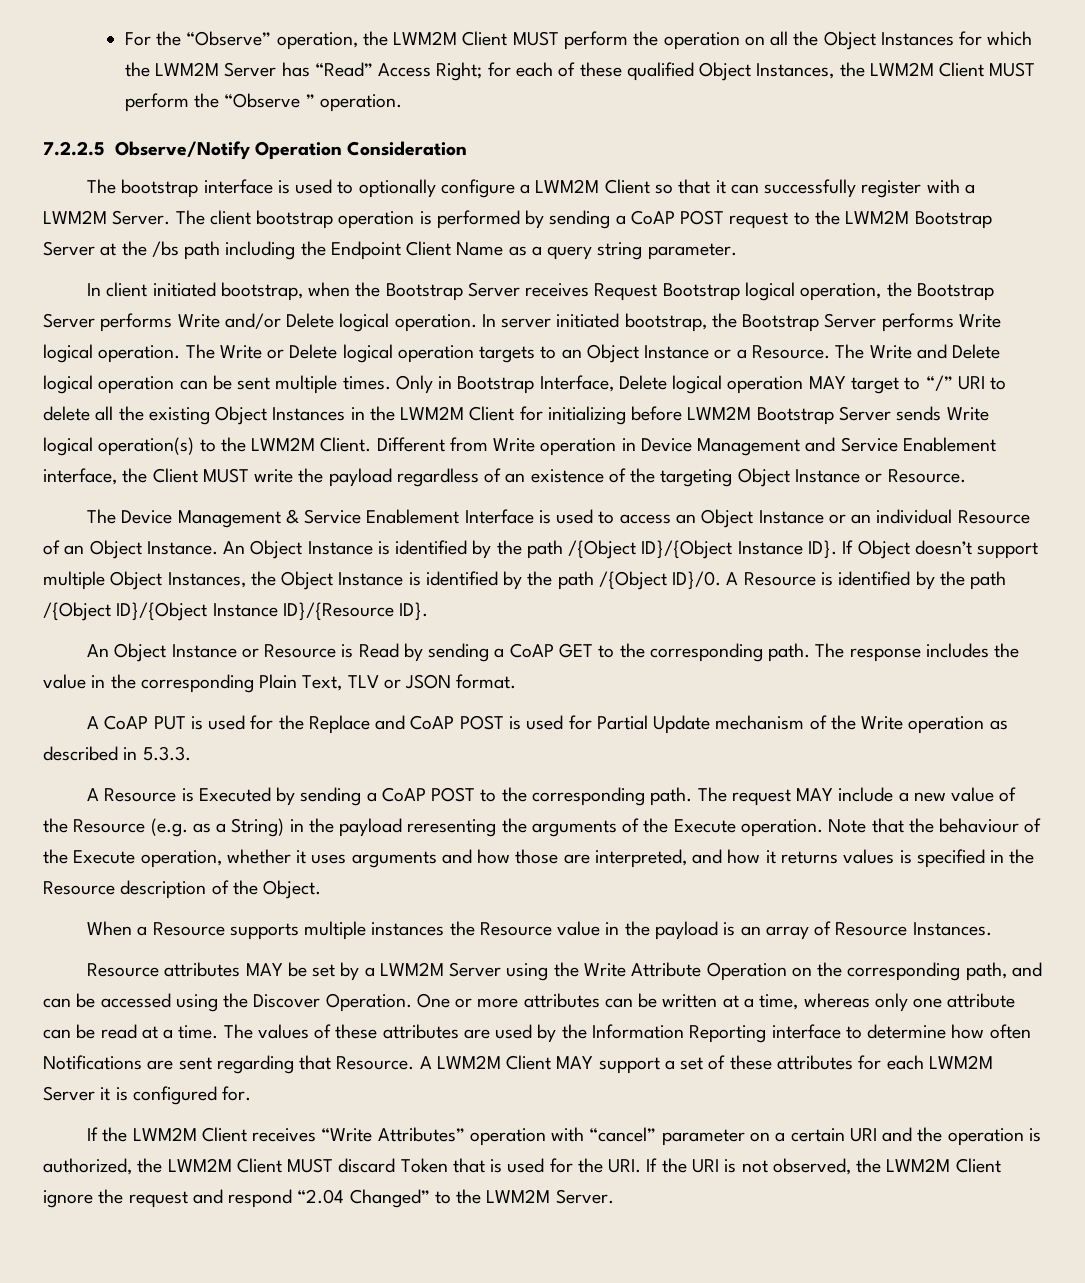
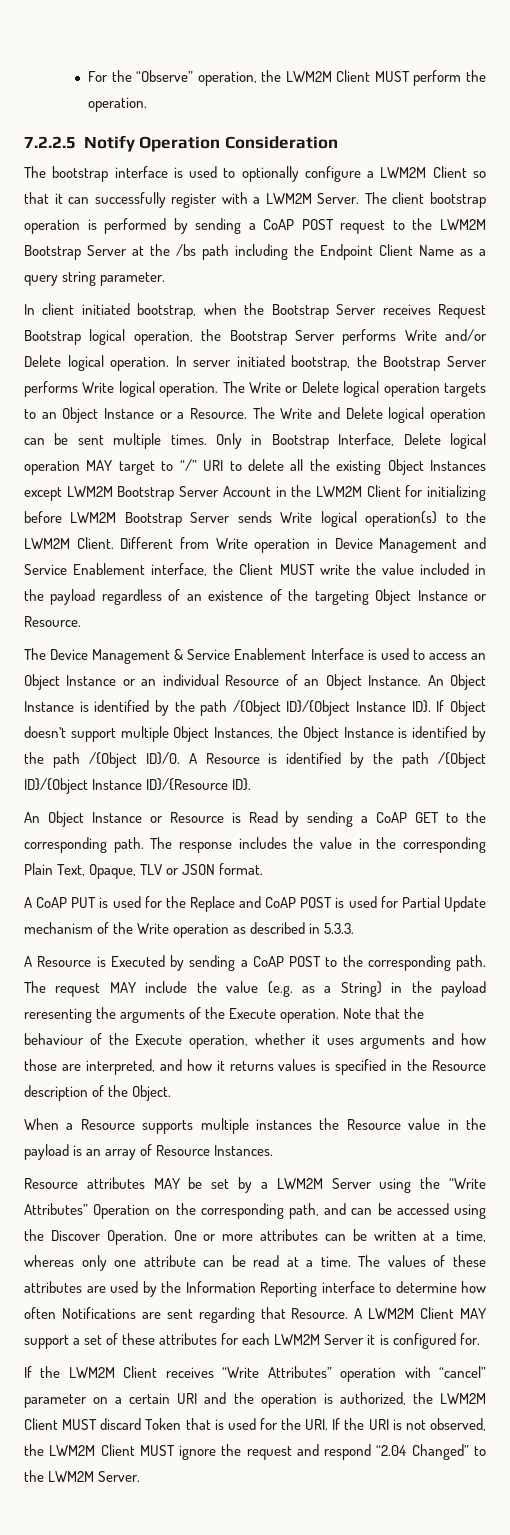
[663,31,1033,50] [124,62,1036,81] [124,93,315,112] operation on all the Object Instances for which the LWM2M Server has “Read” Access Right; for each of these qualified Object Instances, the LWM2M Client MUST perform the “Observe ” -> (486, 76) none
[114,141,250,160] Observe/Notify -> [83,135,135,152] Notify
(346, 414) none -> [24,486,271,501] except LWM2M Bootstrap Server Account
(324, 475) none -> [381,563,487,575] [24,589,44,601] value included in the
(343, 683) none -> [89,864,137,879] Opaque,
[898,787,1017,802] [43,818,146,833] a new value of the Resource -> [196,981,259,993] the value
[583,962,702,977] Write Attribute -> [449,1178,486,1189] [24,1203,88,1215] “Write Attributes”
(1001, 1165) none -> [139,1445,175,1456] MUST

